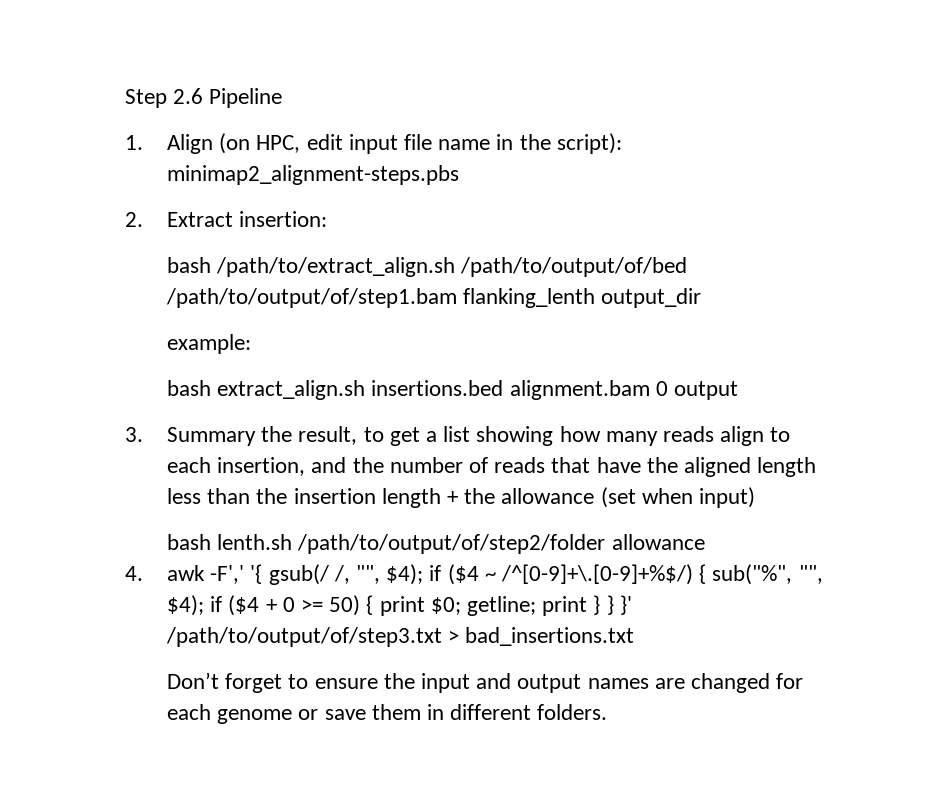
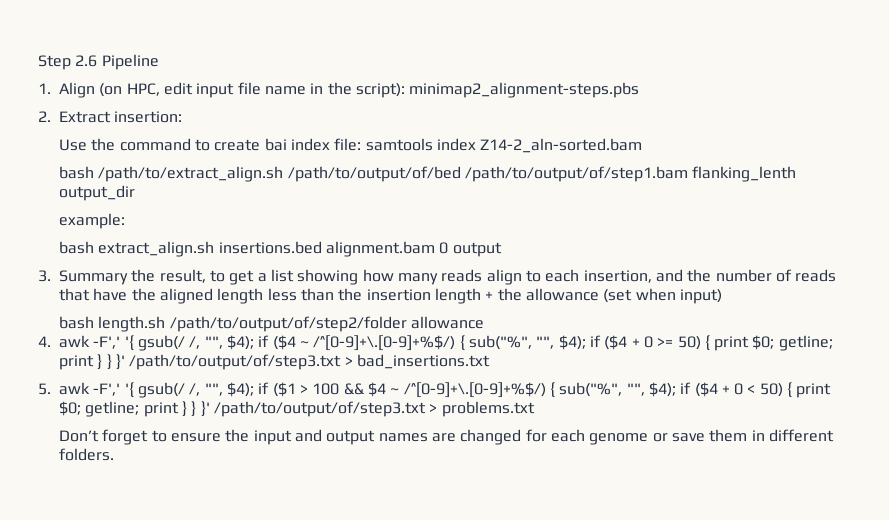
(328, 219) none -> [59,138,643,153] // Use the command to create bai index file: samtools index Z14-2_aln-sorted.bam
[217,534,293,550] lenth.sh -> [98,316,166,332] length.sh
(635, 636) none -> [38,382,832,398] [59,401,535,417] // 5. awk -F',' '{ gsub(/ /, "", $4); if ($1 > 100 && $4 ~ /^[0-9]+\.[0-9]+%$/) { sub("%", "", $4); if ($4 + 0 < 50) { print $0; getline; print } } }' /path/to/output/of/step3.txt > problems.txt

